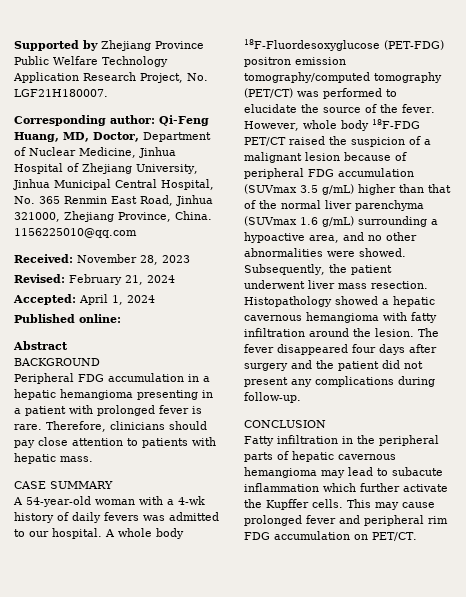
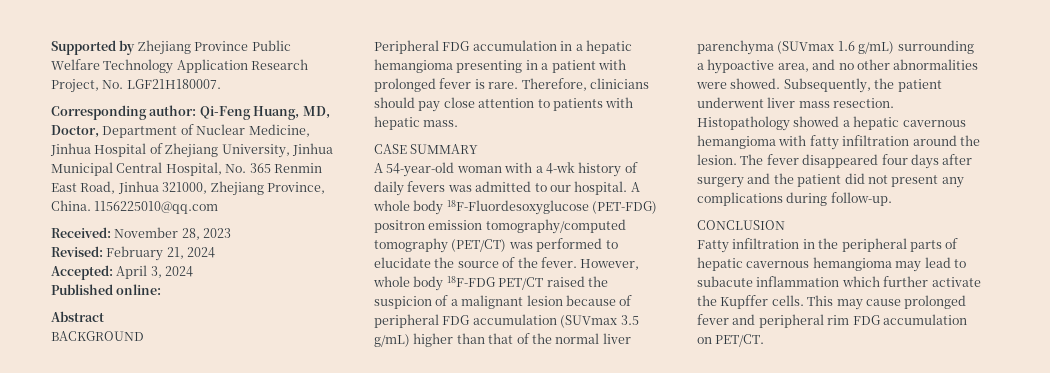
[112,295,123,305] 1, -> [150,266,162,278] 3,

